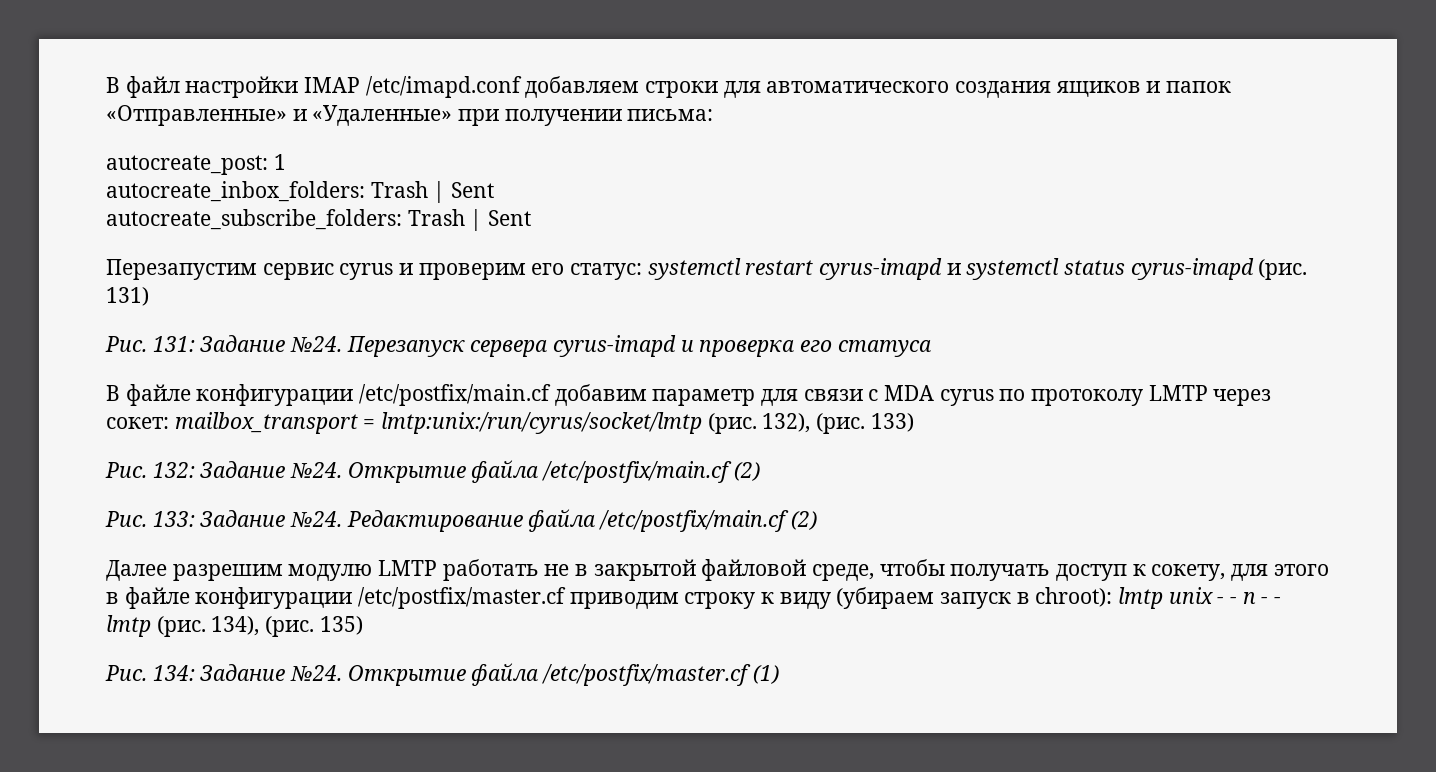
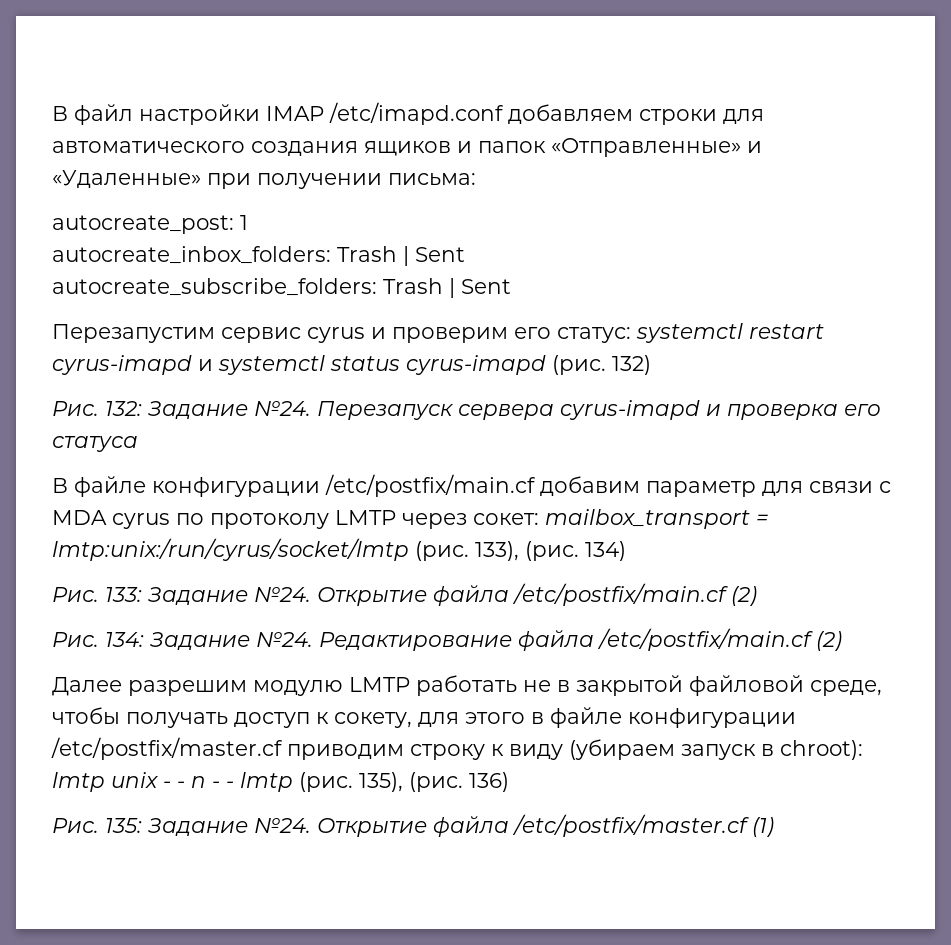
[106,287,149,306] [105,336,195,352] 131) // Рис. 131: -> [612,355,651,375] [52,401,142,416] 132) // Рис. 132:
[762,413,914,434] [105,462,195,478] 132), (рис. 133) // Рис. 132: -> [475,541,626,561] [52,587,142,602] 133), (рис. 134) // Рис. 133:
[152,511,195,527] 133: -> [105,632,144,647] 134:
[211,616,363,637] [105,665,195,681] 134), (рис. 135) // Рис. 134: -> [359,772,509,792] [52,818,142,833] 135), (рис. 136) // Рис. 135:

